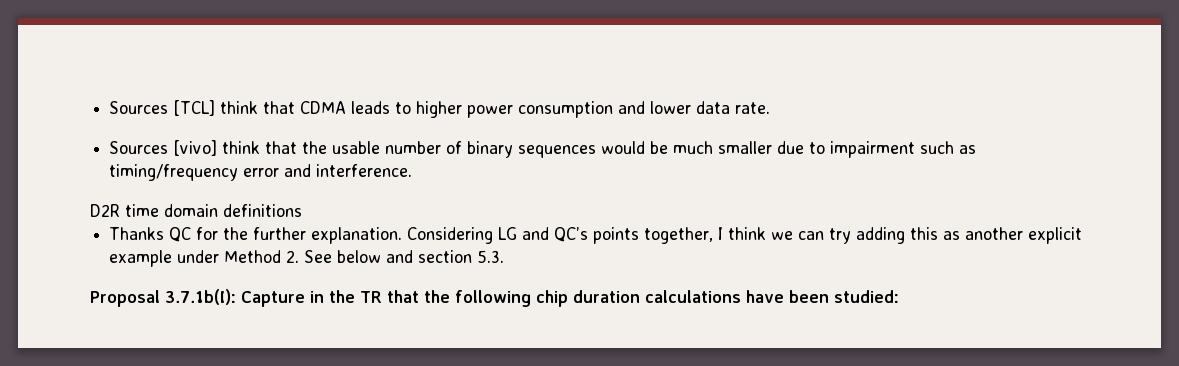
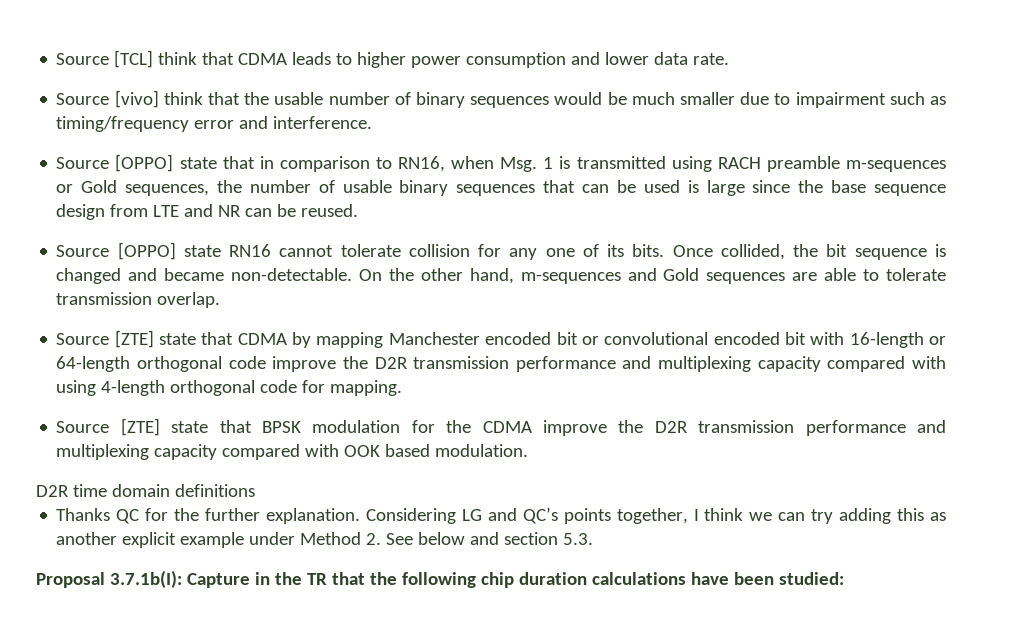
[109,101,169,114] Sources -> [56,53,110,65] Source
[109,141,169,154] Sources -> [56,93,110,105] Source
(413, 170) none -> [56,154,946,172] [56,180,946,196] [56,204,359,220] [56,242,946,260] [56,268,946,284] [56,292,221,308] [56,330,946,348] [56,356,947,372] [56,380,403,396] [56,418,947,436] [56,444,529,460] // Source [OPPO] state that in comparison to RN16, when Msg. 1 is transmitted using RACH preamble m-sequences or Gold sequences, the number of usable binary sequences that can be used is large since the base sequence design from LTE and NR can be reused. // Source [OPPO] state RN16 cannot tolerate collision for any one of its bits. Once collided, the bit sequence is changed and became non-detectable. On the other hand, m-sequences and Gold sequences are able to tolerate transmission overlap. // Source [ZTE] state that CDMA by mapping Manchester encoded bit or convolutional encoded bit with 16-length or 64-length orthogonal code improve the D2R transmission performance and multiplexing capacity compared with using 4-length orthogonal code for mapping. // Source [ZTE] state that BPSK modulation for the CDMA improve the D2R transmission performance and multiplexing capacity compared with OOK based modulation.

